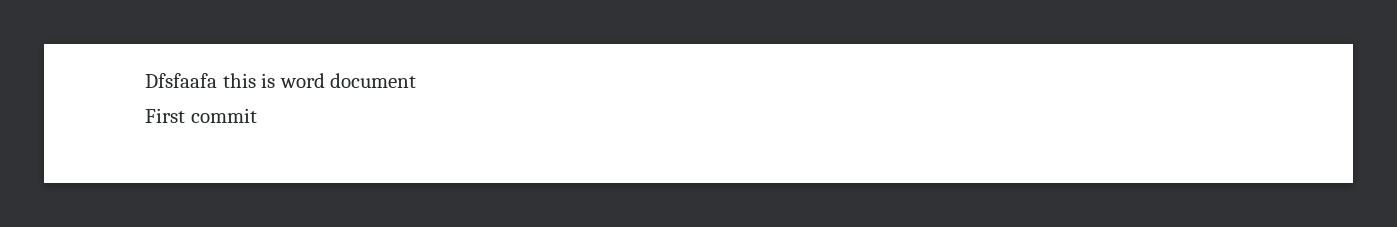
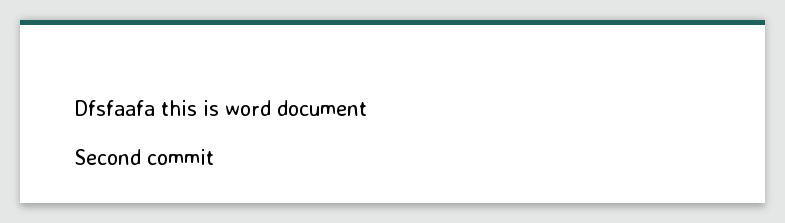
[145,108,185,123] First -> [74,149,141,165] Second

